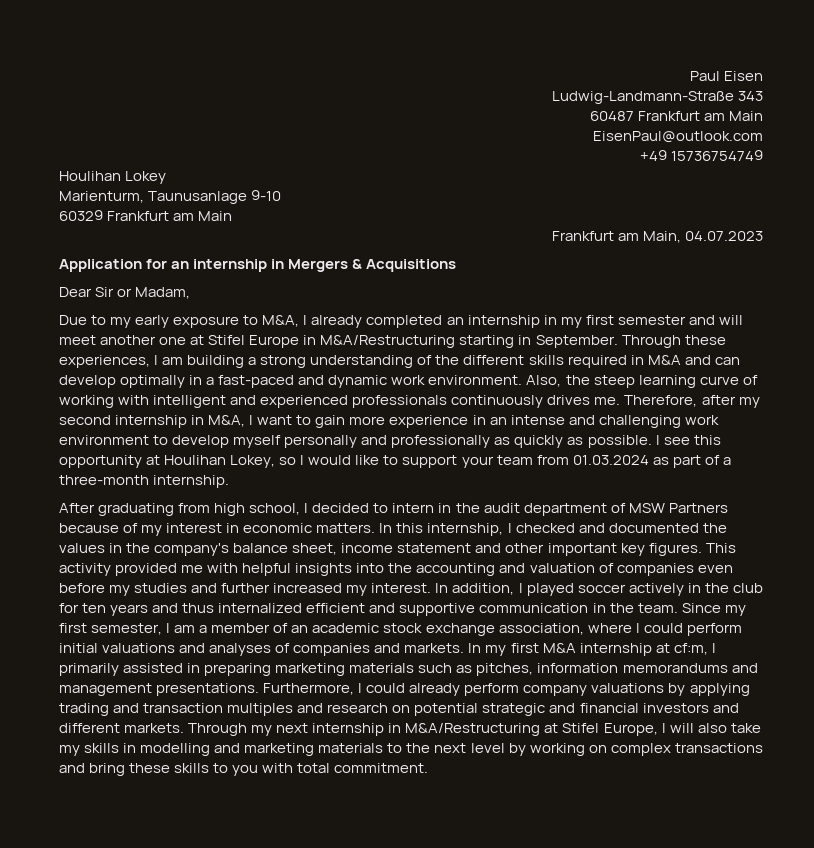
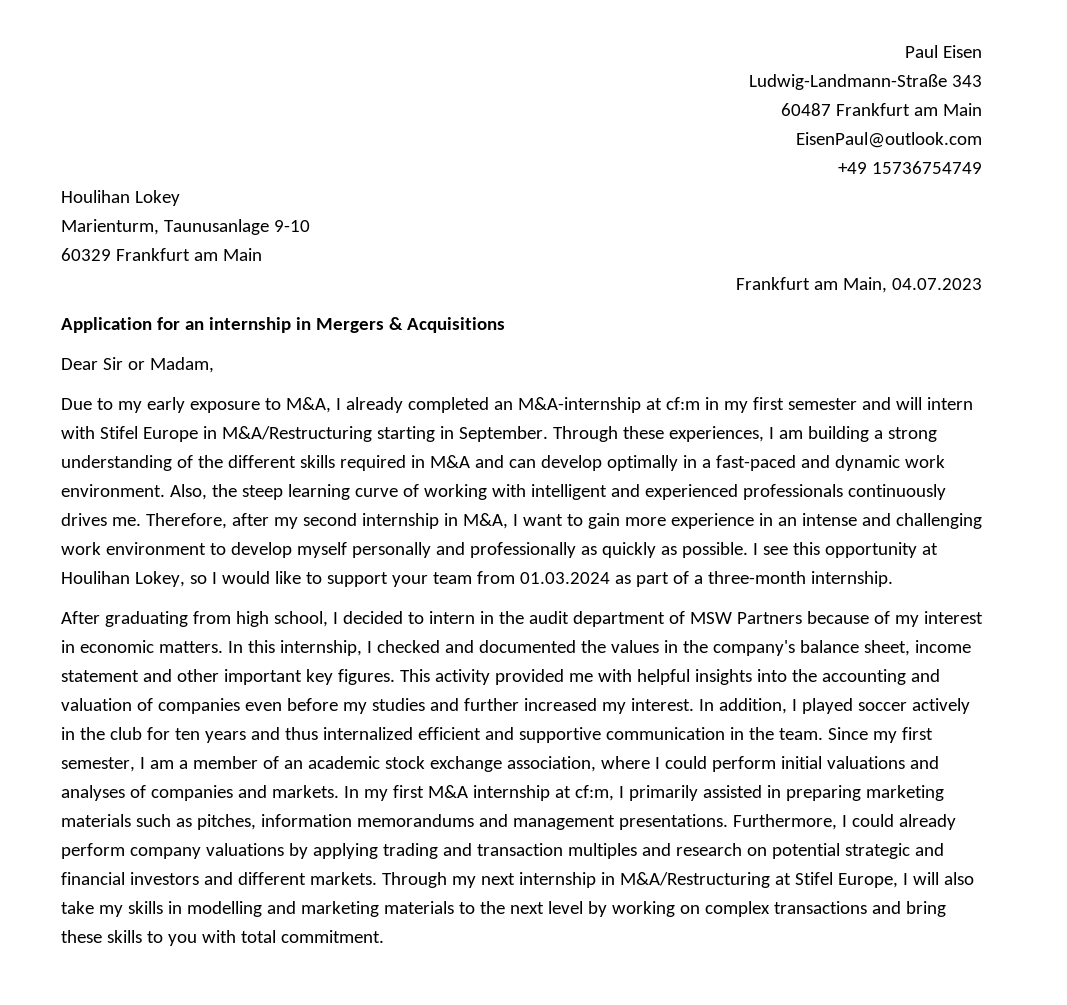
[467,315,540,328] internship -> [517,397,700,413] M&A-internship at cf:m
[59,335,205,345] meet another one at -> [926,397,973,410] [61,426,95,439] intern with

